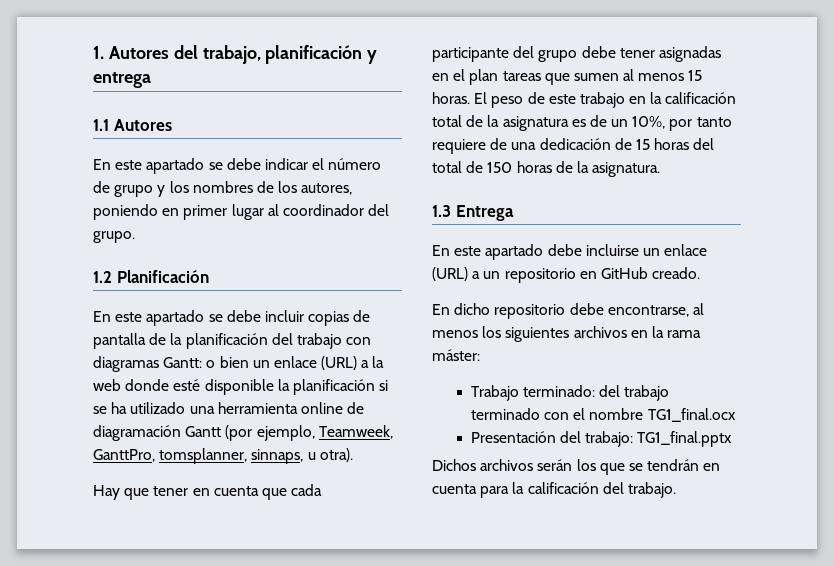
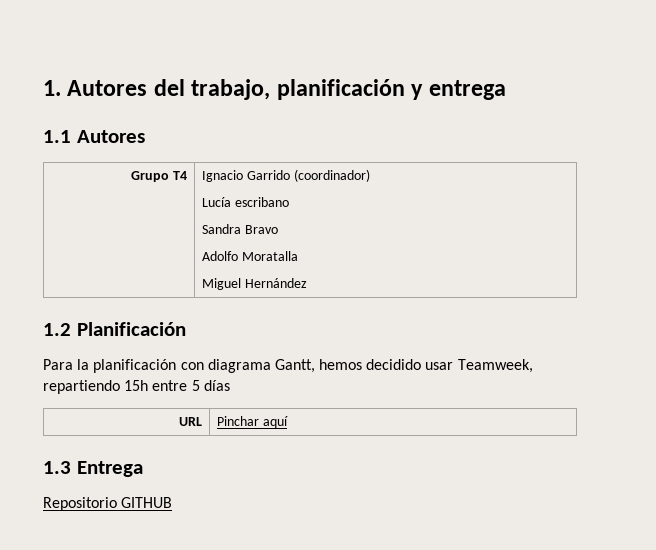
[93,158,382,174] [93,181,353,197] [93,204,390,220] [93,231,135,243] [93,270,209,283] [93,310,371,326] [93,333,372,349] [93,356,385,372] [93,379,389,395] [93,402,365,414] [93,425,393,441] [93,448,353,464] [93,484,323,500] [432,46,721,62] [432,69,703,85] [432,92,737,108] [432,115,732,131] [432,138,715,154] [432,161,661,177] [432,205,514,221] [432,244,708,260] [432,267,701,283] [432,303,704,319] [432,326,702,342] [432,349,480,361] [470,385,670,401] [470,408,736,422] [470,431,733,447] [432,459,721,475] [432,482,676,498] // En este apartado se debe indicar el número de grupo y los nombres de los autores, poniendo en primer lugar al coordinador del grupo. // 1.2 Planificación // En este apartado se debe incluir copias de pantalla de la planificación del trabajo con diagramas Gantt: o bien un enlace (URL) a la web donde esté disponible la planificación si se ha utilizado una herramienta online de diagramación Gantt (por ejemplo, Teamweek, GanttPro, tomsplanner, sinnaps, u otra). // Hay que tener en cuenta que cada participante del grupo debe tener asignadas en el plan tareas que sumen al menos 15 horas. El peso de este trabajo en la calificación total de la asignatura es de un 10%, por tanto requiere de una dedicación de 15 horas del total de 150 horas de la asignatura. // 1.3 Entrega // En este apartado debe incluirse un enlace (URL) a un repositorio en GitHub creado. // En dicho repositorio debe encontrarse, al menos los siguientes archivos en la rama máster: // Trabajo terminado: del trabajo terminado con el nombre TG1_final.ocx // Presentación del trabajo: TG1_final.pptx // Dichos archivos serán los que se tendrán en cuenta para la calificación del trabajo. -> [131,171,188,182] [201,169,370,182] [201,197,289,207] [201,224,278,234] [201,251,298,261] [201,278,307,290] [43,322,186,336] [43,359,533,373] [43,380,230,394] [179,417,203,426] [216,416,288,428] [43,461,143,477] [43,497,173,511] // Grupo T4 | Ignacio Garrido (coordinador) // Lucía escribano // Sandra Bravo // Adolfo Moratalla // Miguel Hernández // 1.2 Planificación // Para la planificación con diagrama Gantt, hemos decidido usar Teamweek, repartiendo 15h entre 5 días // URL | Pinchar aquí // 1.3 Entrega // Repositorio GITHUB

